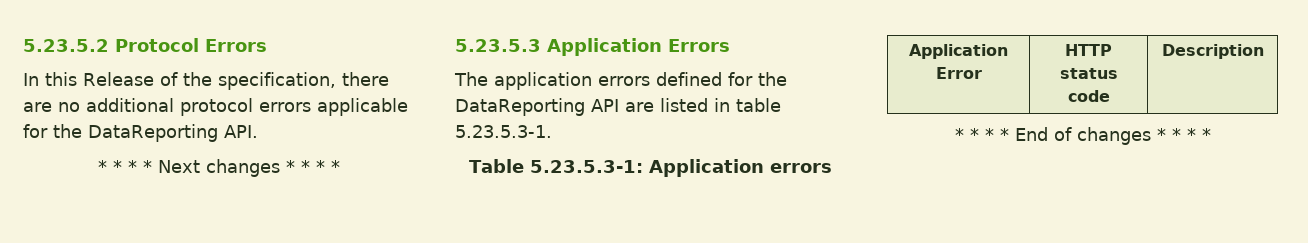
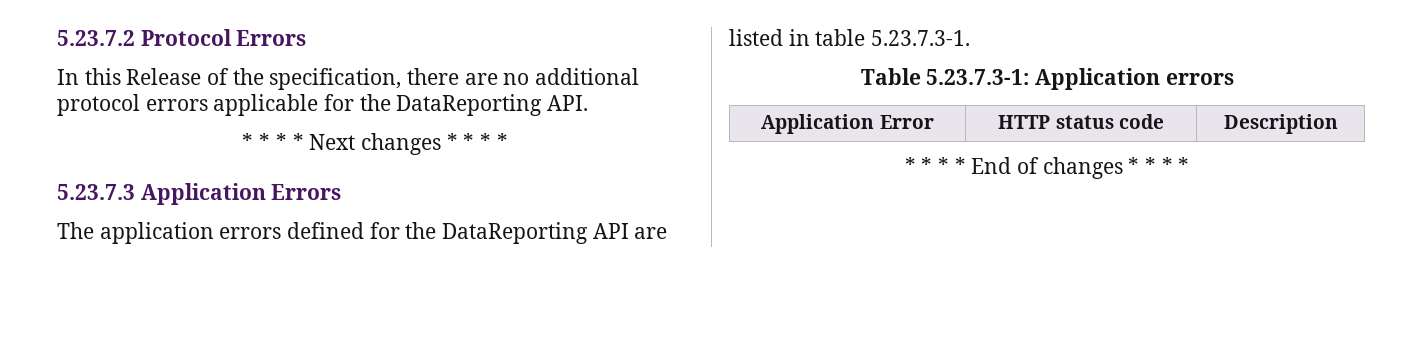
[23,39,109,52] 5.23.5.2 -> [57,30,135,46] 5.23.7.2
[455,39,541,52] 5.23.5.3 -> [57,184,135,200] 5.23.7.3
[455,125,552,138] 5.23.5.3-1. -> [871,30,971,46] 5.23.7.3-1.
[529,160,643,173] 5.23.5.3-1: -> [926,69,1030,85] 5.23.7.3-1:

